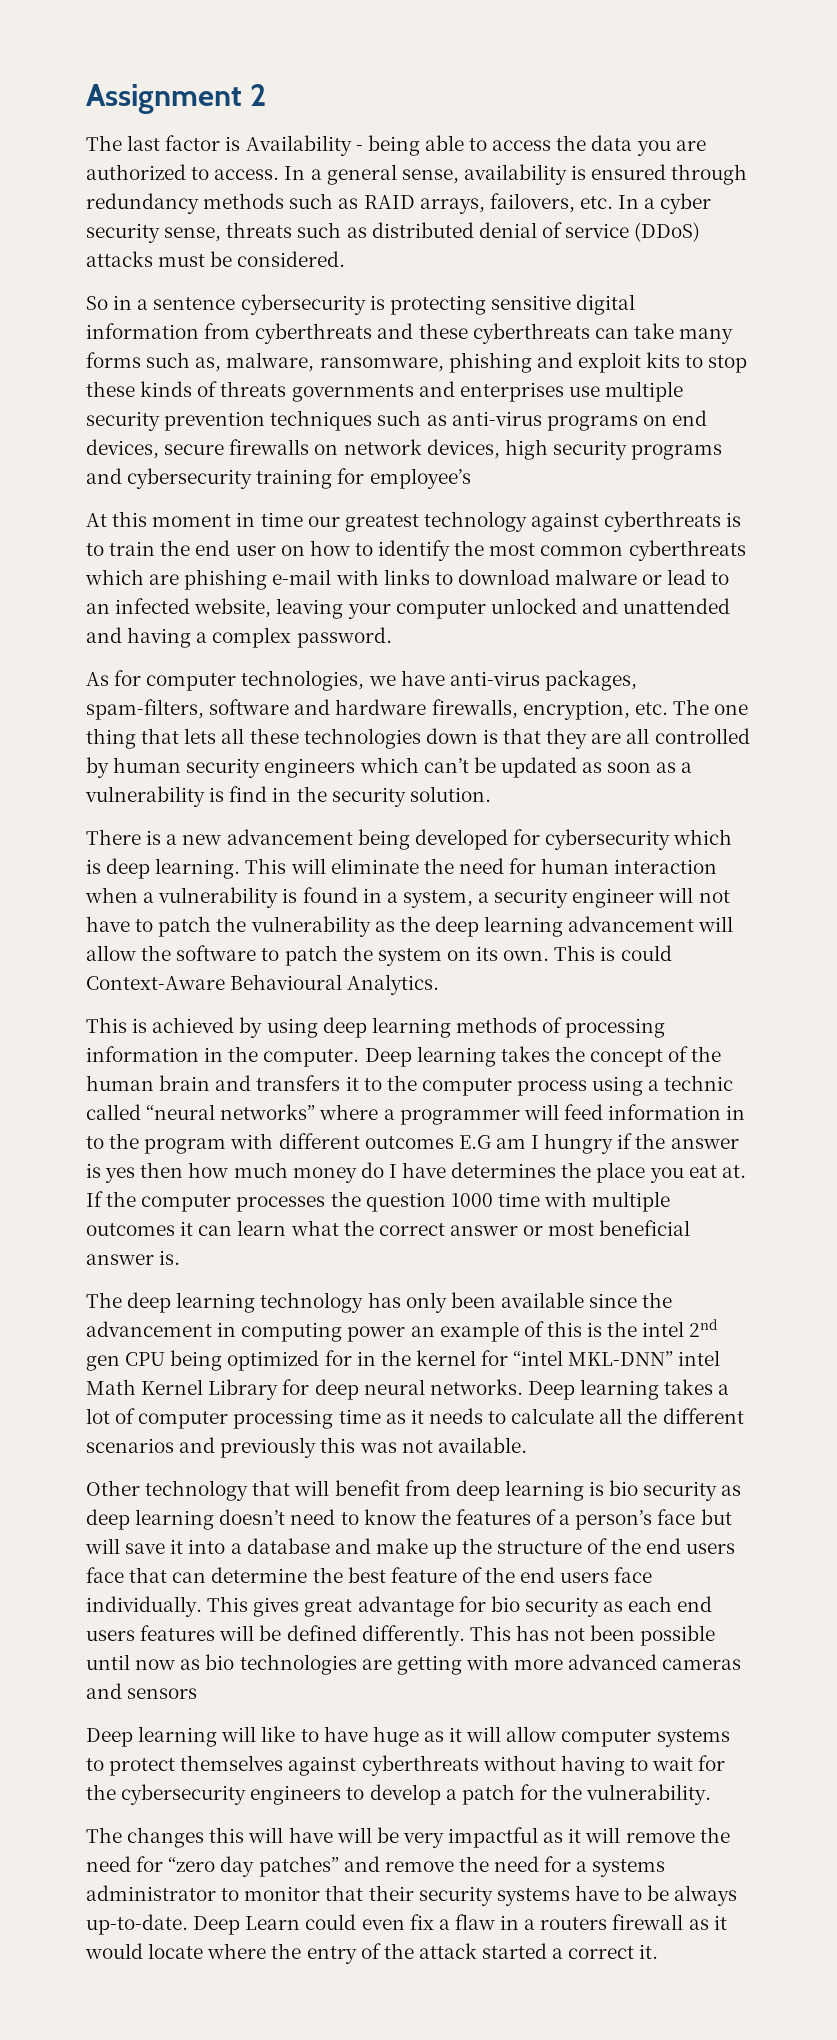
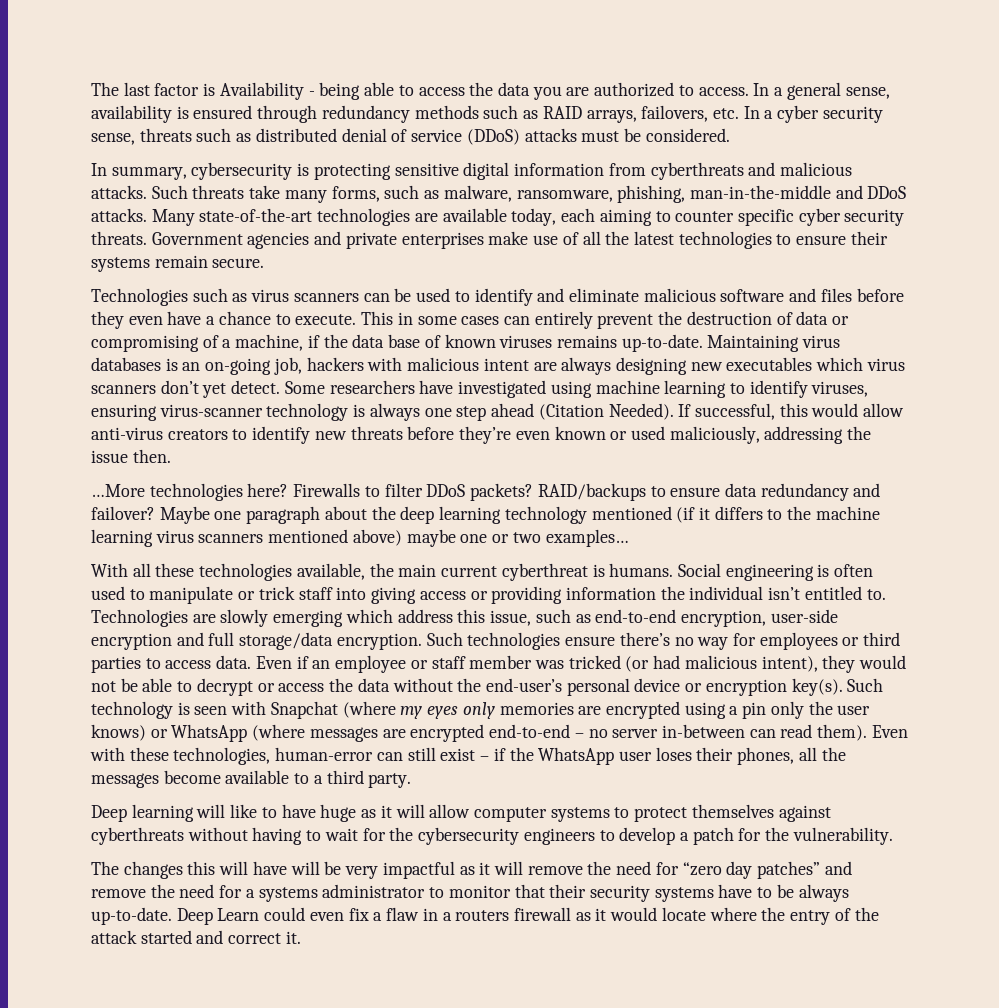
[86,84,267,114] Assignment 2 // -> (91, 89) none
[86,295,236,310] So in a sentence -> [91,163,187,180] In summary,
[418,323,734,344] [86,352,748,373] [86,381,684,402] [86,410,708,431] [86,439,723,460] [86,468,471,489] [86,511,742,532] [86,540,746,561] [85,569,730,590] [86,598,731,619] [86,627,392,648] [86,670,637,691] [86,699,749,720] [86,728,750,749] [86,757,693,778] [85,786,491,807] [86,829,733,850] [86,858,718,879] [85,887,730,908] [86,916,734,937] [86,945,672,966] [86,974,440,995] [86,1017,666,1038] [86,1046,722,1067] [86,1075,734,1096] [86,1104,746,1125] [86,1133,739,1154] [86,1162,746,1183] [86,1191,671,1212] [86,1220,691,1236] [86,1250,181,1265] [86,1292,673,1313] [86,1319,719,1342] [86,1350,721,1371] [86,1379,730,1400] [86,1408,744,1429] [86,1437,527,1458] [86,1480,742,1501] [86,1509,732,1530] [85,1538,735,1559] [86,1567,653,1583] [86,1596,713,1617] [86,1625,716,1646] [86,1654,742,1675] [86,1683,198,1699] these cyberthreats can take many forms such as, malware, ransomware, phishing and exploit kits to stop these kinds of threats governments and enterprises use multiple security prevention techniques such as anti-virus programs on end devices, secure firewalls on network devices, high security programs and cybersecurity training for employee’s // At this moment in time our greatest technology against cyberthreats is to train the end user on how to identify the most common cyberthreats which are phishing e-mail with links to download malware or lead to an infected website, leaving your computer unlocked and unattended and having a complex password. // As for computer technologies, we have anti-virus packages, spam-filters, software and hardware firewalls, encryption, etc. The one thing that lets all these technologies down is that they are all controlled by human security engineers which can’t be updated as soon as a vulnerability is find in the security solution. // There is a new advancement being developed for cybersecurity which is deep learning. This will eliminate the need for human interaction when a vulnerability is found in a system, a security engineer will not have to patch the vulnerability as the deep learning advancement will allow the software to patch the system on its own. This is could Context-Aware Behavioural Analytics. // This is achieved by using deep learning methods of processing information in the computer. Deep learning takes the concept of the human brain and transfers it to the computer process using a technic called “neural networks” where a programmer will feed information in to the program with different outcomes E.G am I hungry if the answer is yes then how much money do I have determines the place you eat at. If the computer processes the question 1000 time with multiple outcomes it can learn what the correct answer or most beneficial answer is. // The deep learning technology has only been available since the advancement in computing power an example of this is the intel 2nd gen CPU being optimized for in the kernel for “intel MKL-DNN” intel Math Kernel Library for deep neural networks. Deep learning takes a lot of computer processing time as it needs to calculate all the different scenarios and previously this was not available. // Other technology that will benefit from deep learning is bio security as deep learning doesn’t need to know the features of a person’s face but will save it into a database and make up the structure of the end users face that can determine the best feature of the end users face individually. This gives great advantage for bio security as each end users features will be defined differently. This has not been possible until now as bio technologies are getting with more advanced cameras and sensors -> [779,162,852,176] [91,185,907,203] [91,208,905,226] [91,231,888,249] [91,255,265,272] [91,288,904,306] [91,311,850,329] [91,334,841,352] [91,357,905,375] [91,380,869,398] [91,403,905,421] [91,426,872,444] [91,449,171,463] [91,483,881,501] [91,506,880,524] [91,529,629,547] [91,563,874,581] [91,586,886,604] [91,609,838,627] [91,632,901,650] [91,655,907,673] [91,678,884,696] [91,701,871,719] [91,724,908,742] [90,747,846,765] [91,770,412,788] malicious attacks. Such threats take many forms, such as malware, ransomware, phishing, man-in-the-middle and DDoS attacks. Many state-of-the-art technologies are available today, each aiming to counter specific cyber security threats. Government agencies and private enterprises make use of all the latest technologies to ensure their systems remain secure. // Technologies such as virus scanners can be used to identify and eliminate malicious software and files before they even have a chance to execute. This in some cases can entirely prevent the destruction of data or compromising of a machine, if the data base of known viruses remains up-to-date. Maintaining virus databases is an on-going job, hackers with malicious intent are always designing new executables which virus scanners don’t yet detect. Some researchers have investigated using machine learning to identify viruses, ensuring virus-scanner technology is always one step ahead (Citation Needed). If successful, this would allow anti-virus creators to identify new threats before they’re even known or used maliciously, addressing the issue then. // …More technologies here? Firewalls to filter DDoS packets? RAID/backups to ensure data redundancy and failover? Maybe one paragraph about the deep learning technology mentioned (if it differs to the machine learning virus scanners mentioned above) maybe one or two examples… // With all these technologies available, the main current cyberthreat is humans. Social engineering is often used to manipulate or trick staff into giving access or providing information the individual isn’t entitled to. Technologies are slowly emerging which address this issue, such as end-to-end encryption, user-side encryption and full storage/data encryption. Such technologies ensure there’s no way for employees or third parties to access data. Even if an employee or staff member was tricked (or had malicious intent), they would not be able to decrypt or access the data without the end-user’s personal device or encryption key(s). Such technology is seen with Snapchat (where my eyes only memories are encrypted using a pin only the user knows) or WhatsApp (where messages are encrypted end-to-end – no server in-between can read them). Even with these technologies, human-error can still exist – if the WhatsApp user loses their phones, all the messages become available to a third party.
[552,1948,564,1959] a -> [196,930,224,944] and

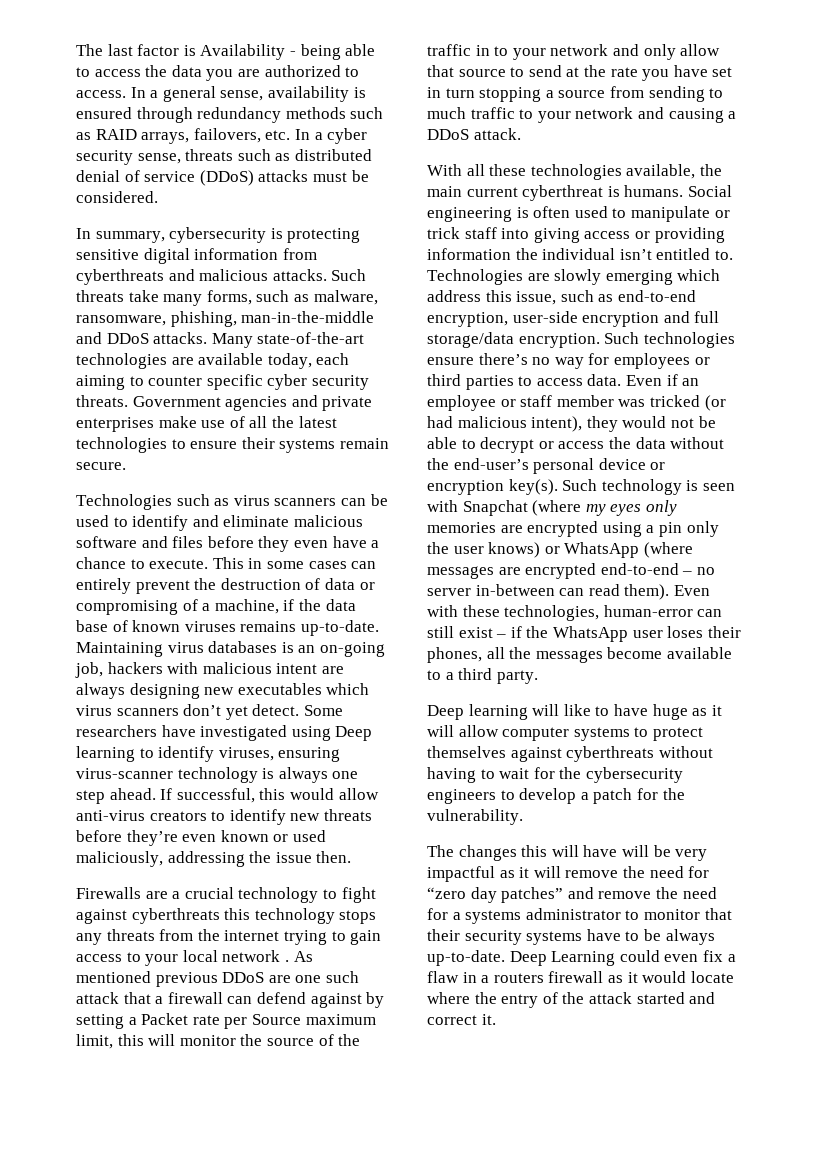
[595,380,660,394] machine -> [335,726,373,741] Deep
[491,403,674,420] ahead (Citation Needed). -> [109,788,156,800] ahead.
[91,483,881,501] [91,506,880,524] [91,529,629,547] …More technologies here? Firewalls to filter DDoS packets? RAID/backups to ensure data redundancy and failover? Maybe one paragraph about the deep learning technology mentioned (if it differs to the machine learning virus scanners mentioned above) maybe one or two examples… -> [76,887,376,903] [76,908,377,924] [76,929,382,945] [76,950,313,966] [76,971,359,987] [76,992,385,1008] [76,1013,376,1029] [76,1034,361,1049] [427,44,721,60] [427,65,733,81] [427,86,724,102] [427,107,737,123] [427,128,521,140] Firewalls are a crucial technology to fight against cyberthreats this technology stops any threats from the internet trying to gain access to your local network . As mentioned previous DDoS are one such attack that a firewall can defend against by setting a Packet rate per Source maximum limit, this will monitor the source of the traffic in to your network and only allow that source to send at the rate you have set in turn stopping a source from sending to much traffic to your network and causing a DDoS attack.
[217,908,260,921] Learn -> [551,951,616,966] Learning

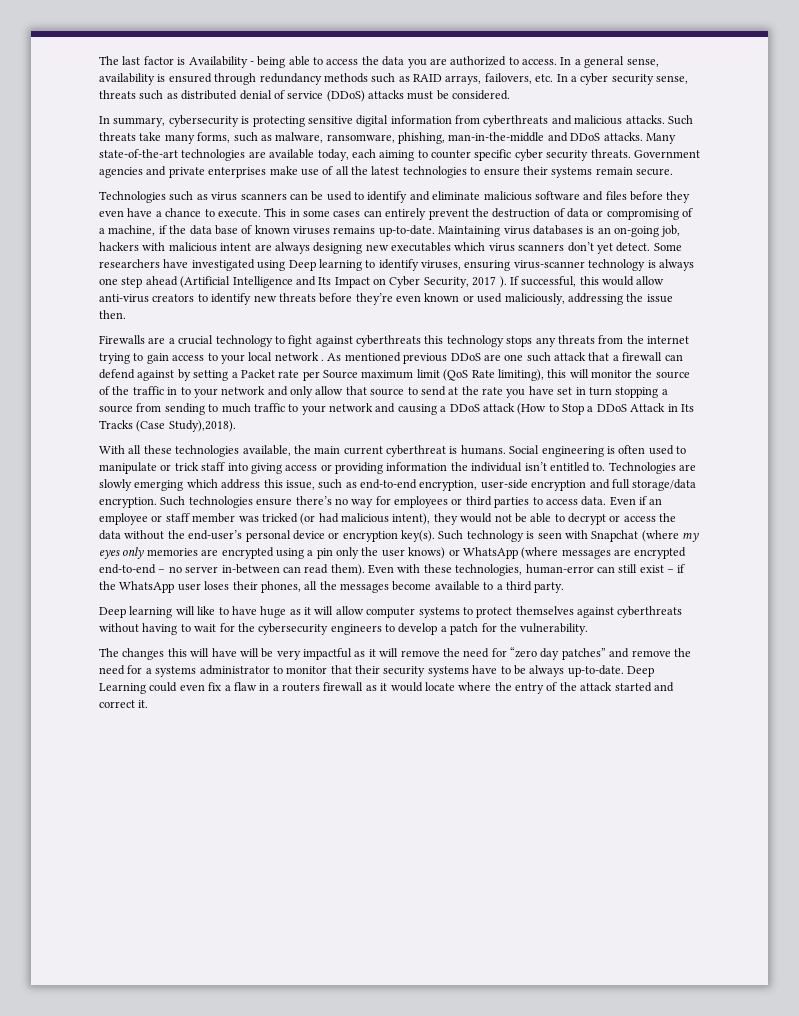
[109,788,156,800] ahead. -> [145,276,507,288] ahead (Artificial Intelligence and Its Impact on Cyber Security, 2017 ).
[76,1034,113,1049] limit, -> [416,369,544,381] limit (QoS Rate limiting),
[473,128,521,140] attack. -> [482,403,694,415] [99,420,236,432] attack (How to Stop a DDoS Attack in Its Tracks (Case Study),2018).

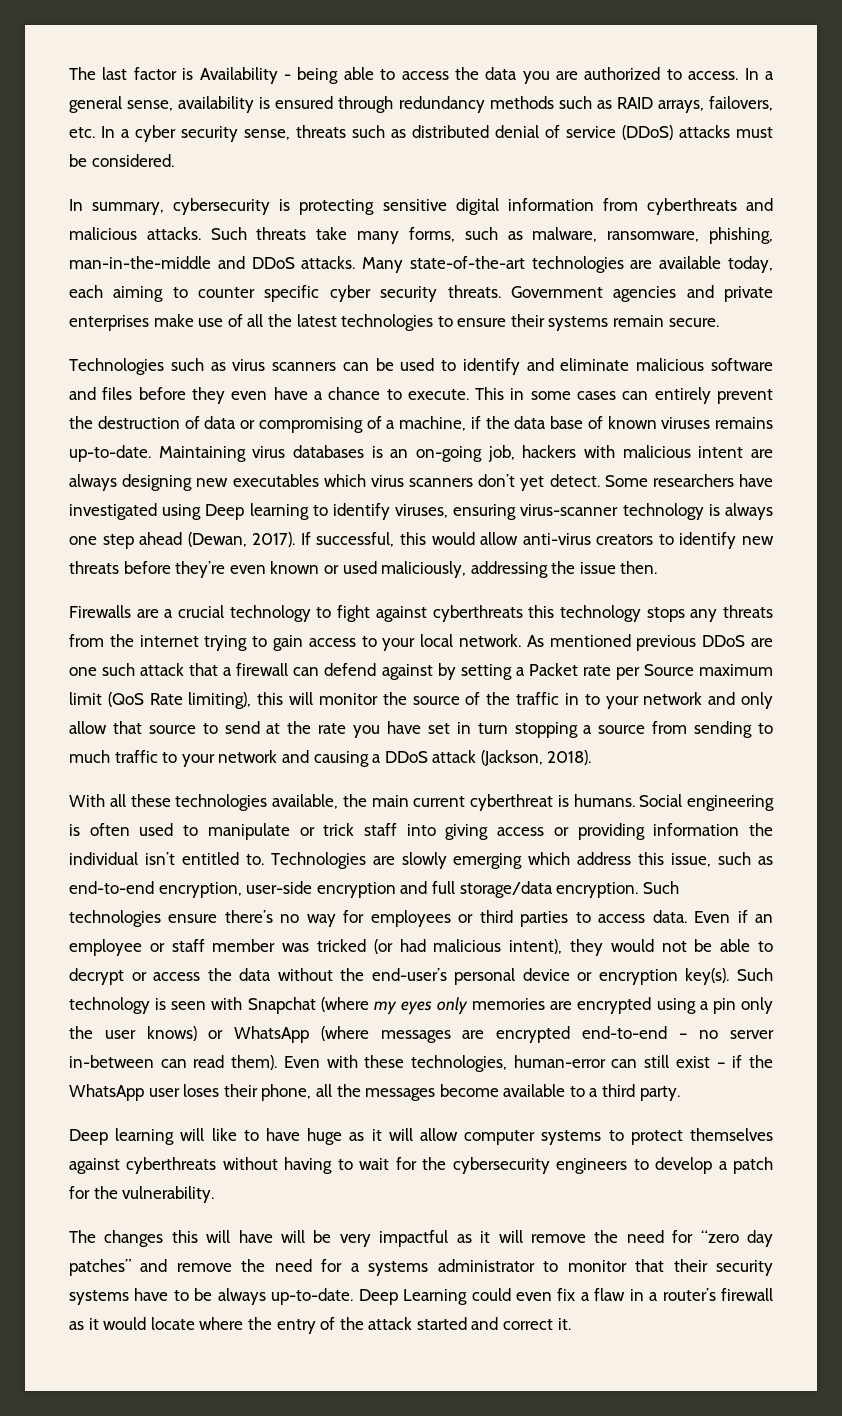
[180,276,507,288] (Artificial Intelligence and Its Impact on Cyber Security, 2017 ). -> [187,532,296,547] (Dewan, 2017).
[274,352,324,361] network . -> [459,634,522,647] network.
[517,403,694,415] [99,420,236,432] (How to Stop a DDoS Attack in Its Tracks (Case Study),2018). -> [480,750,592,766] (Jackson, 2018).
[260,581,301,593] phones, -> [261,1084,312,1101] phone,
[282,683,320,692] routers -> [662,1288,716,1301] router’s

